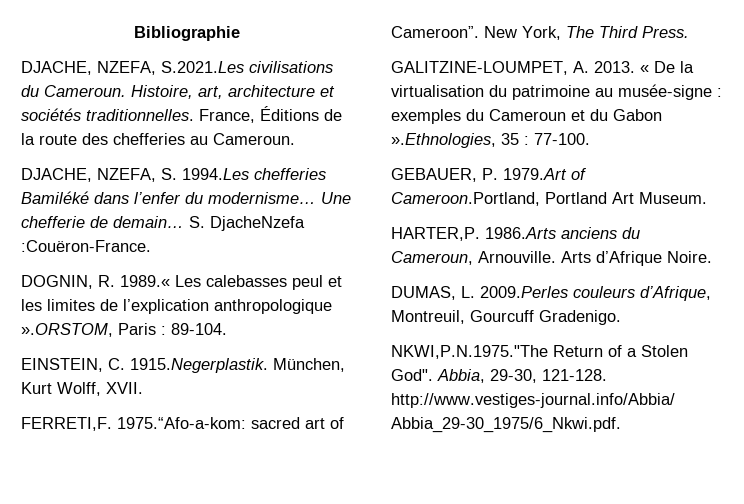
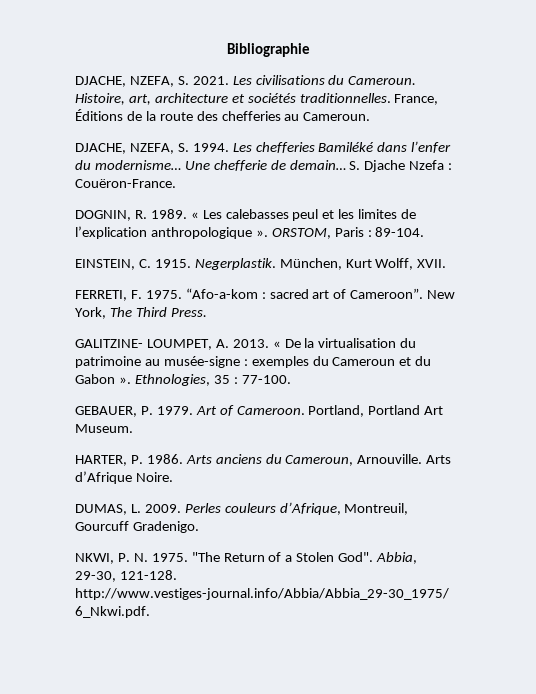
[161,61,244,73] S.2021.Les -> [177,76,252,85] S. 2021. Les
[182,168,249,180] 1994.Les -> [192,143,252,152] 1994. Les
[210,216,305,231] [21,240,151,252] DjacheNzefa :Couëron-France. -> [364,160,453,172] [75,179,176,188] Djache Nzefa : Couëron-France.
[120,275,170,287] 1989.« -> [150,209,199,219] 1989. «
[21,323,113,337] ».ORSTOM, -> [255,228,331,239] ». ORSTOM,
[130,358,268,373] 1915.Negerplastik. -> [154,258,276,270] 1915. Negerplastik.
[21,417,246,431] FERRETI,F. 1975.“Afo-a-kom: -> [75,288,266,301] FERRETI, F. 1975. “Afo-a-kom :
[391,61,568,75] GALITZINE-LOUMPET, -> [75,339,212,350] GALITZINE- LOUMPET,
[391,133,496,148] ».Ethnologies, -> [118,374,210,386] ». Ethnologies,
[503,168,587,180] [391,192,540,206] 1979.Art of Cameroon.Portland, -> [156,405,365,417] 1979. Art of Cameroon. Portland,
[391,227,556,241] HARTER,P. 1986.Arts -> [75,454,212,466] HARTER, P. 1986. Arts
[480,286,568,298] 2009.Perles -> [144,503,221,513] 2009. Perles
[391,345,548,359] NKWI,P.N.1975."The -> [75,552,220,564] NKWI, P. N. 1975. "The

